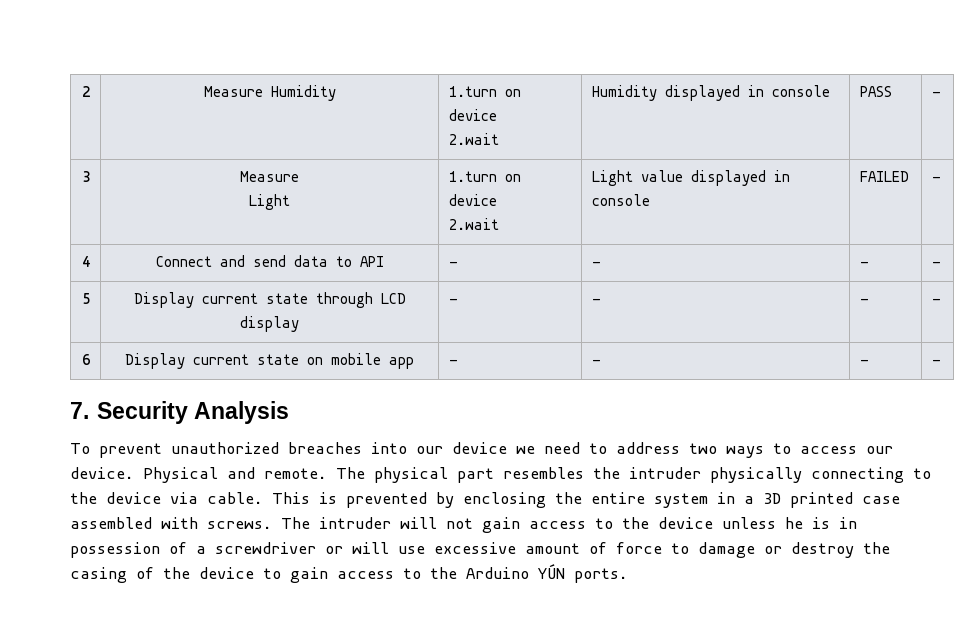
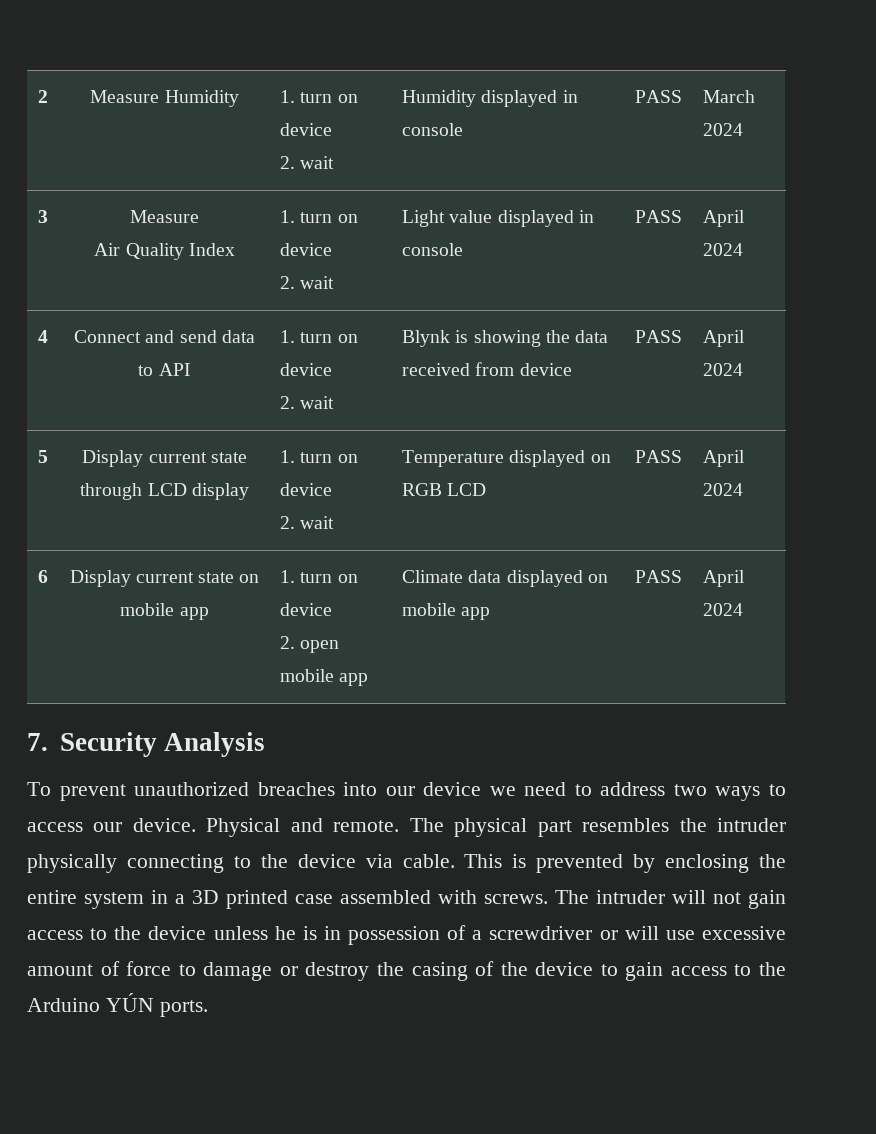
[448,86,521,97] [448,109,497,121] [448,133,499,145] 1.turn on device // 2.wait -> [280,90,358,103] [280,123,333,136] [280,156,335,169] 1. turn on device // 2. wait
[931,91,941,97] - -> [703,90,756,103] [703,123,744,136] March 2024
[249,194,290,210] [448,171,521,182] [448,194,497,206] [448,218,499,230] Light | 1.turn on device // 2.wait -> [94,243,235,260] [280,210,358,223] [280,243,333,256] [280,276,335,289] Air Quality Index | 1. turn on device // 2. wait
[859,171,909,182] [931,176,941,182] FAILED | - -> [635,210,683,223] [703,210,746,227] [703,243,744,256] PASS | April 2024
[448,261,458,267] [591,261,601,267] [859,261,869,267] [931,261,941,267] - | - | - | - -> [280,330,358,343] [280,363,333,376] [280,396,335,409] [402,330,609,347] [402,362,572,376] [635,330,683,343] [703,330,746,347] [703,363,744,376] 1. turn on device // 2. wait | Blynk is showing the data received from device | PASS | April 2024
[448,298,458,304] [591,298,601,304] [859,298,869,304] [931,298,941,304] - | - | - | - -> [280,450,358,463] [280,483,333,496] [280,516,335,529] [402,450,611,467] [402,483,487,496] [635,450,683,463] [703,450,746,467] [703,483,744,496] 1. turn on device // 2. wait | Temperature displayed on RGB LCD | PASS | April 2024
[448,359,458,365] [591,359,601,365] [859,359,869,365] [931,359,941,365] - | - | - | - -> [280,570,358,583] [280,603,333,616] [280,636,340,653] [280,669,369,686] [402,570,608,587] [402,603,491,620] [635,570,683,583] [703,570,746,587] [703,603,744,616] 1. turn on device // 2. open mobile app | Climate data displayed on mobile app | PASS | April 2024

